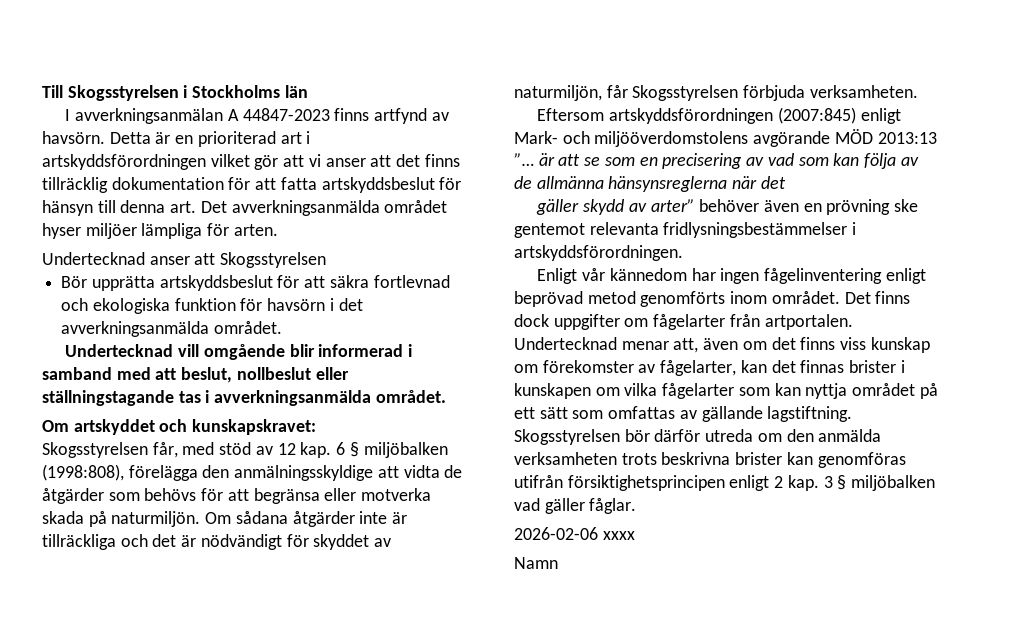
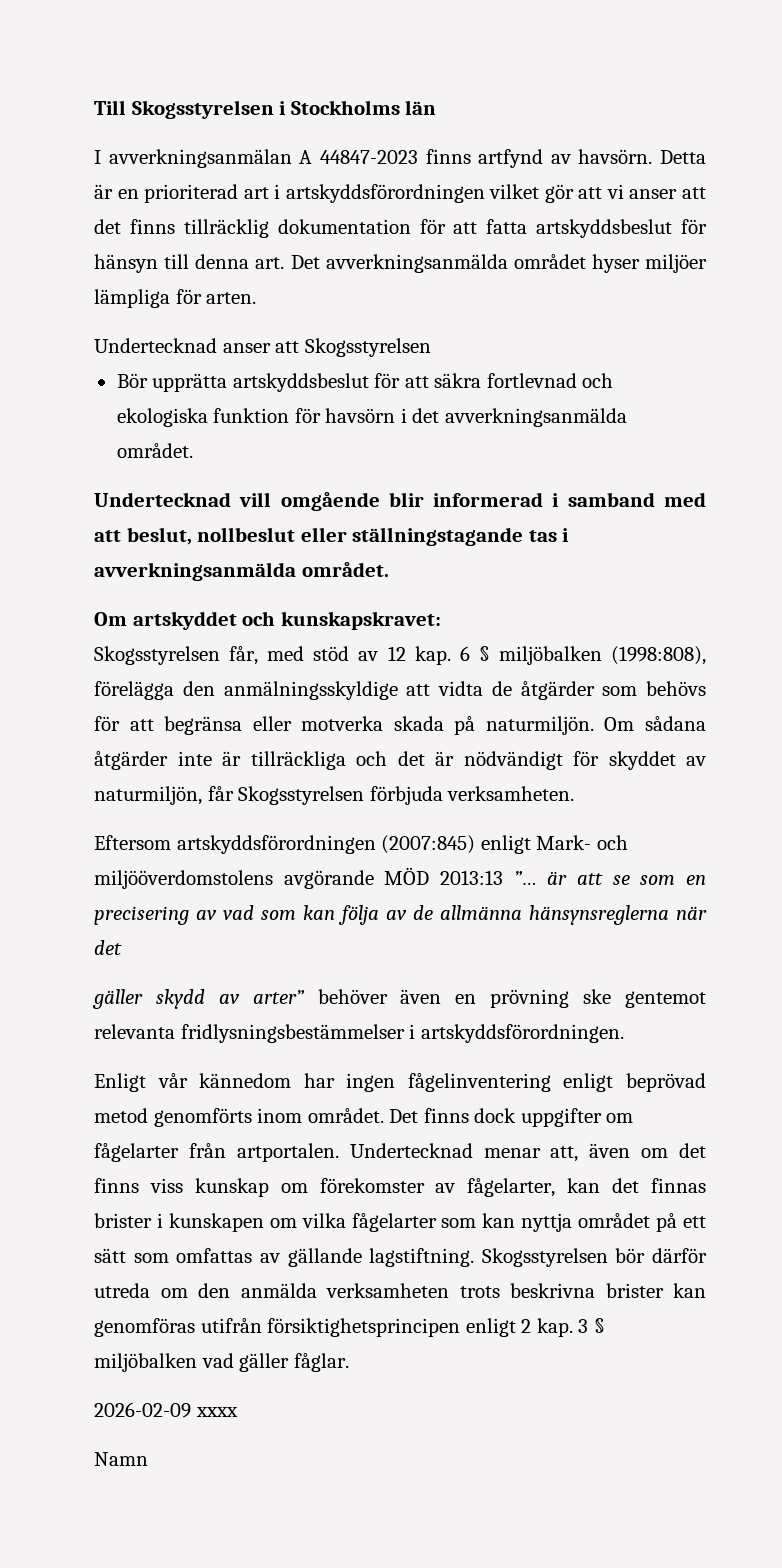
[514,527,598,540] 2026-02-06 -> [94,1402,191,1418] 2026-02-09

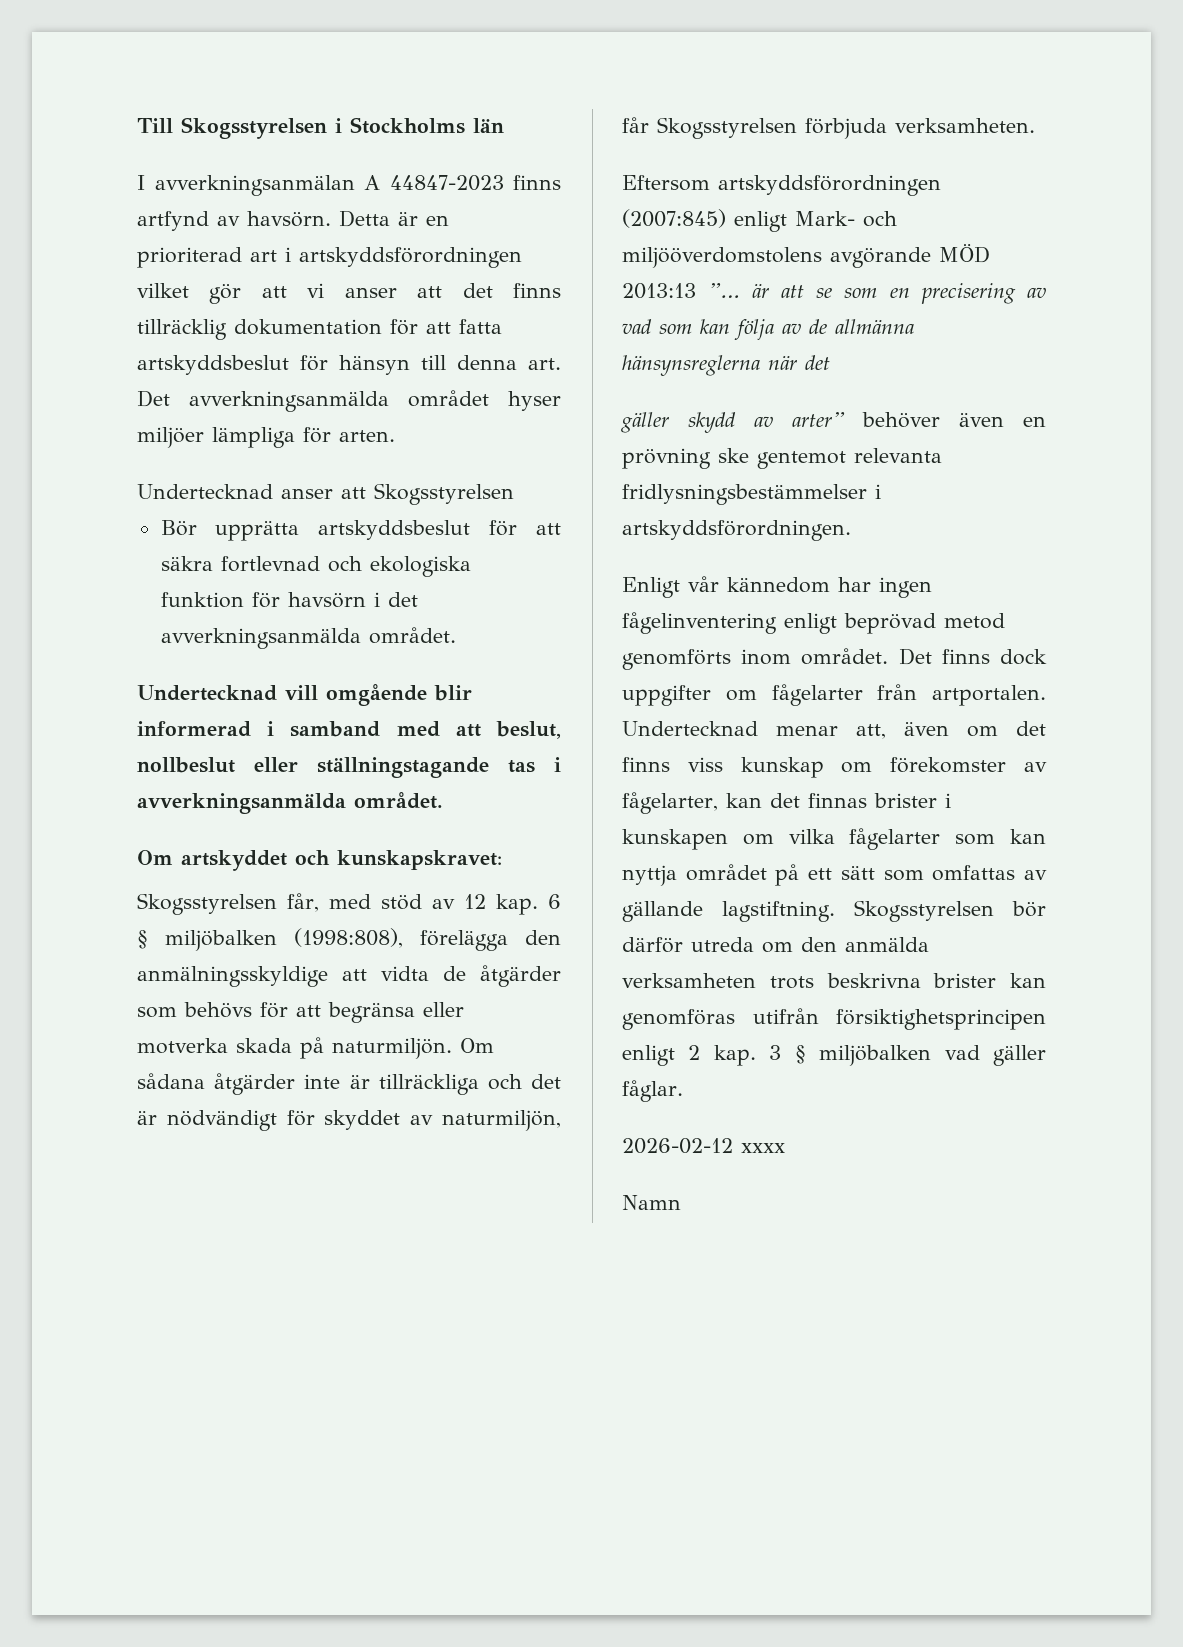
[94,1402,191,1418] 2026-02-09 -> [622,1138,733,1154] 2026-02-12

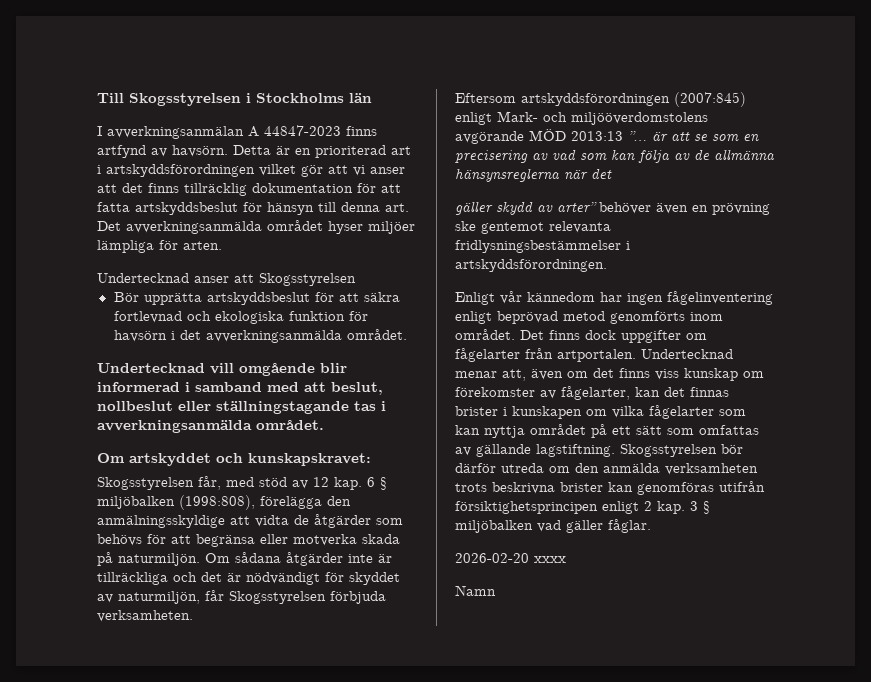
[622,1138,733,1154] 2026-02-12 -> [455,553,529,563] 2026-02-20

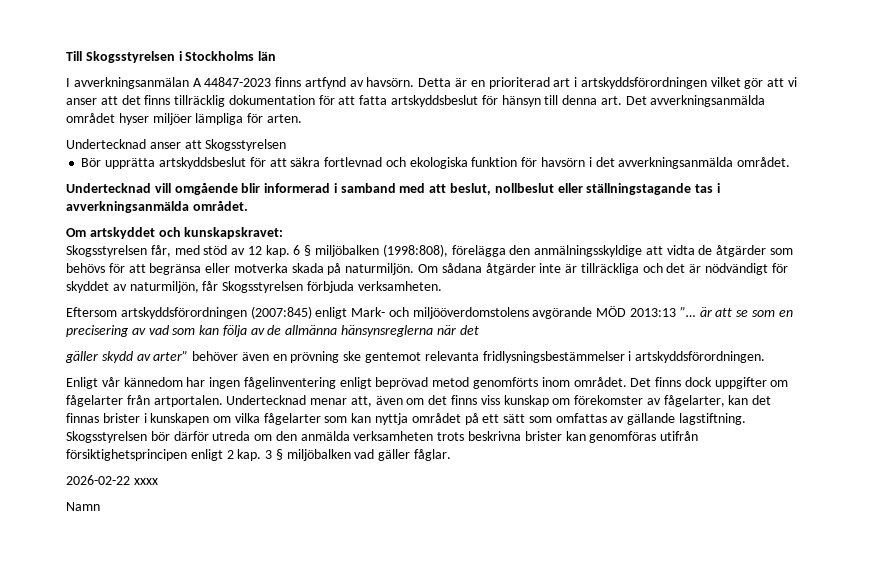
[455,553,529,563] 2026-02-20 -> [66,475,130,485] 2026-02-22

